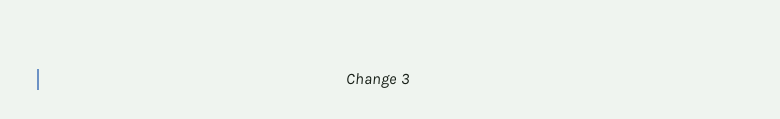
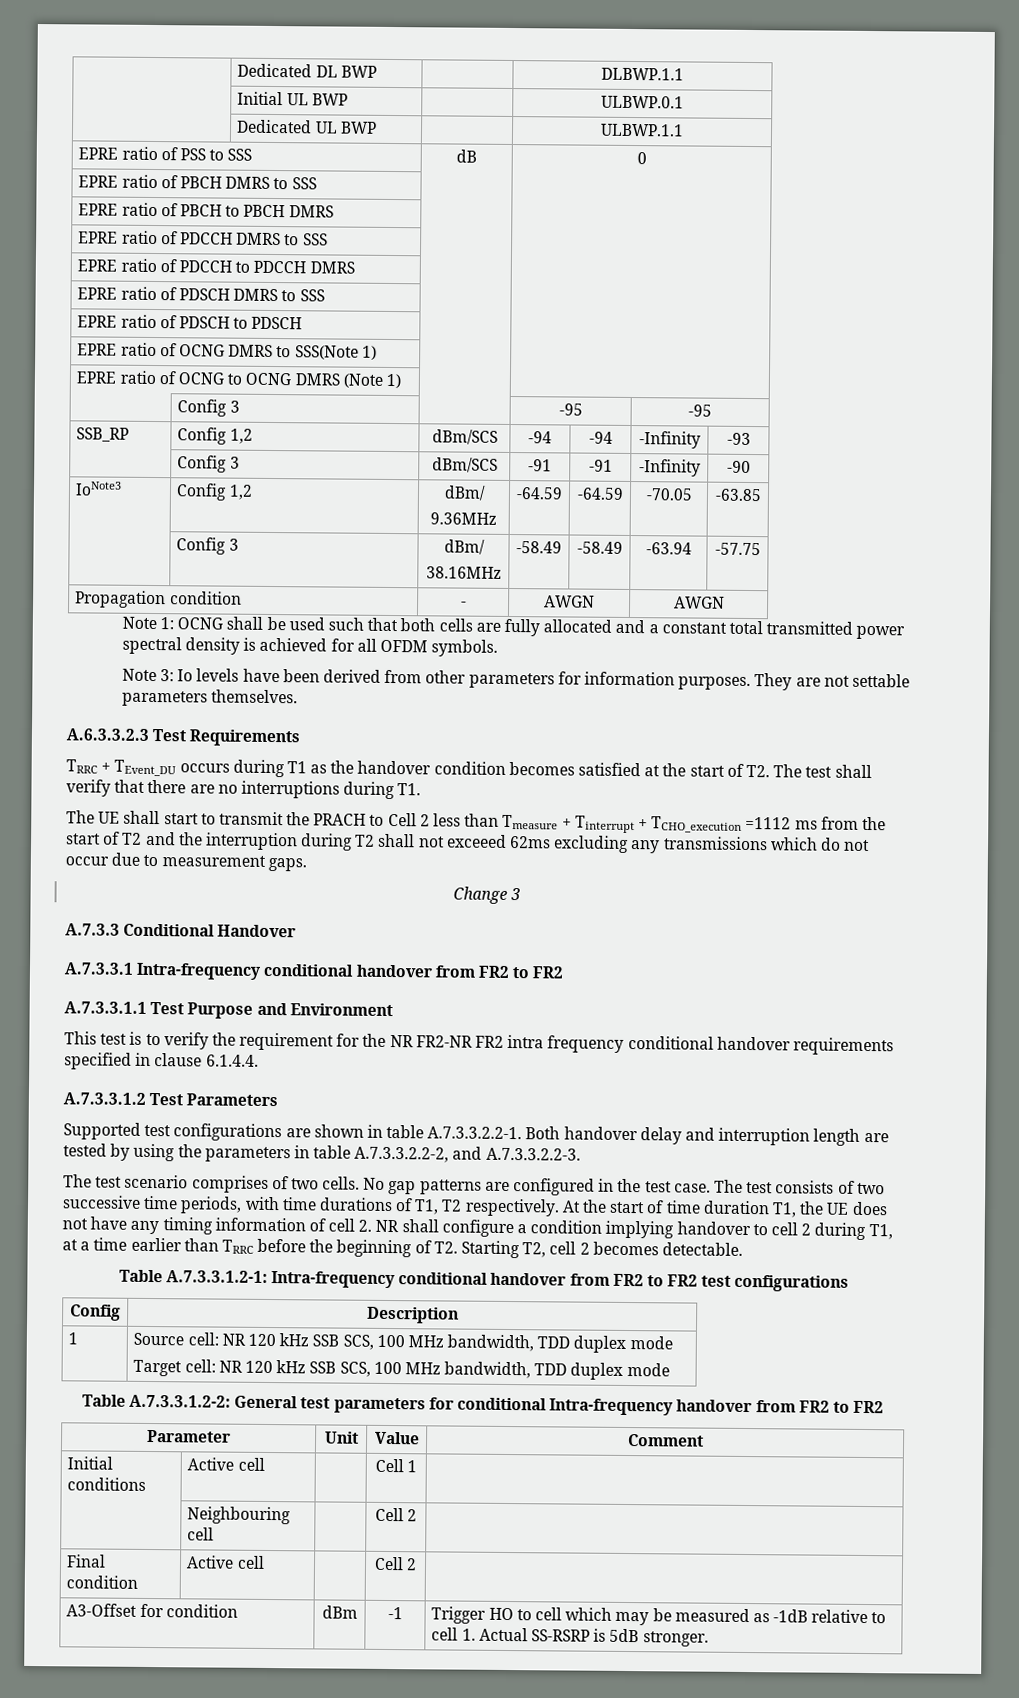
[346,73,410,88] Change 3 -> [237,63,377,78] [601,67,684,81] [237,91,348,106] [601,95,684,109] [236,119,377,134] [600,123,684,137] [78,146,253,161] [456,149,477,163] [636,152,647,165] [78,174,317,190] [78,202,334,218] [78,230,328,246] [77,258,355,274] [77,286,325,302] [77,314,303,330] [77,342,377,360] [76,370,401,389] [177,399,240,417] [558,403,583,416] [688,404,712,417] [76,427,130,442] [177,427,253,445] [431,429,498,445] [528,431,552,444] [588,431,613,444] [638,431,701,449] [726,432,751,446] [177,455,240,473] [431,457,498,473] [528,459,552,472] [588,459,613,472] [638,459,701,477] [726,460,751,474] [75,481,123,496] [176,483,253,501] [443,485,486,501] [430,512,497,525] [516,487,563,500] [576,487,624,500] [645,488,693,501] [714,488,762,502] [176,537,239,555] [443,539,485,555] [425,566,502,579] [516,541,562,554] [576,541,623,554] [645,542,692,555] [714,542,761,556] [75,590,242,609] [460,601,467,607] [544,595,595,608] [673,596,725,609] [121,616,906,640] [121,636,499,657] [121,668,910,691] [121,689,299,707] [66,728,301,747] [66,759,872,779] [66,779,422,800] [66,810,886,834] [66,831,871,854] [65,852,307,872] [452,886,522,904] [65,923,297,938] [64,962,565,980] [64,1001,393,1019] [64,1031,894,1056] [64,1052,259,1070] [63,1092,279,1107] [63,1122,889,1146] [63,1143,581,1163] [63,1174,885,1196] [62,1195,888,1218] [62,1216,893,1241] [62,1237,743,1259] [118,1269,850,1292] [70,1304,121,1321] [366,1306,459,1324] [68,1332,79,1345] [133,1332,673,1354] [133,1359,670,1380] [81,1394,885,1416] [147,1429,231,1443] [324,1431,359,1444] [374,1431,420,1445] [627,1434,704,1447] [67,1456,114,1470] [67,1477,147,1491] [187,1457,265,1471] [374,1458,418,1473] [187,1506,292,1525] [187,1527,215,1541] [374,1507,418,1522] [66,1554,107,1568] [66,1575,139,1589] [186,1555,265,1569] [373,1556,418,1571] [66,1603,238,1618] [321,1605,358,1619] [387,1607,403,1620] [431,1606,887,1626] [431,1627,709,1647] | Dedicated DL BWP | | DLBWP.1.1 // | Initial UL BWP | | ULBWP.0.1 // | Dedicated UL BWP | | ULBWP.1.1 // EPRE ratio of PSS to SSS | dB | 0 // EPRE ratio of PBCH DMRS to SSS | | // EPRE ratio of PBCH to PBCH DMRS | | // EPRE ratio of PDCCH DMRS to SSS | | // EPRE ratio of PDCCH to PDCCH DMRS | | // EPRE ratio of PDSCH DMRS to SSS | | // EPRE ratio of PDSCH to PDSCH | | // EPRE ratio of OCNG DMRS to SSS(Note 1) | | // EPRE ratio of OCNG to OCNG DMRS (Note 1) | | // | Config 3 | | -95 | -95 // SSB_RP | Config 1,2 | dBm/SCS | -94 | -94 | -Infinity | -93 // | Config 3 | dBm/SCS | -91 | -91 | -Infinity | -90 // IoNote3 | Config 1,2 | dBm/ // 9.36MHz | -64.59 | -64.59 | -70.05 | -63.85 // | Config 3 | dBm/ // 38.16MHz | -58.49 | -58.49 | -63.94 | -57.75 // Propagation condition | - | AWGN | AWGN // Note 1: OCNG shall be used such that both cells are fully allocated and a constant total transmitted power spectral density is achieved for all OFDM symbols. // Note 3: Io levels have been derived from other parameters for information purposes. They are not settable parameters themselves. // A.6.3.3.2.3 Test Requirements // TRRC + TEvent_DU occurs during T1 as the handover condition becomes satisfied at the start of T2. The test shall verify that there are no interruptions during T1. // The UE shall start to transmit the PRACH to Cell 2 less than Tmeasure + Tinterrupt + TCHO_execution =1112 ms from the start of T2 and the interruption during T2 shall not exceeed 62ms excluding any transmissions which do not occur due to measurement gaps. // Change 3 // A.7.3.3 Conditional Handover // A.7.3.3.1 Intra-frequency conditional handover from FR2 to FR2 // A.7.3.3.1.1 Test Purpose and Environment // This test is to verify the requirement for the NR FR2-NR FR2 intra frequency conditional handover requirements specified in clause 6.1.4.4. // A.7.3.3.1.2 Test Parameters // Supported test configurations are shown in table A.7.3.3.2.2-1. Both handover delay and interruption length are tested by using the parameters in table A.7.3.3.2.2-2, and A.7.3.3.2.2-3. // The test scenario comprises of two cells. No gap patterns are configured in the test case. The test consists of two successive time periods, with time durations of T1, T2 respectively. At the start of time duration T1, the UE does not have any timing information of cell 2. NR shall configure a condition implying handover to cell 2 during T1, at a time earlier than TRRC before the beginning of T2. Starting T2, cell 2 becomes detectable. // Table A.7.3.3.1.2-1: Intra-frequency conditional handover from FR2 to FR2 test configurations // Config | Description // 1 | Source cell: NR 120 kHz SSB SCS, 100 MHz bandwidth, TDD duplex mode // Target cell: NR 120 kHz SSB SCS, 100 MHz bandwidth, TDD duplex mode // Table A.7.3.3.1.2-2: General test parameters for conditional Intra-frequency handover from FR2 to FR2 // Parameter | Unit | Value | Comment // Initial conditions | Active cell | | Cell 1 | // | Neighbouring cell | | Cell 2 | // Final condition | Active cell | | Cell 2 | // A3-Offset for condition | dBm | -1 | Trigger HO to cell which may be measured as -1dB relative to cell 1. Actual SS-RSRP is 5dB stronger.

